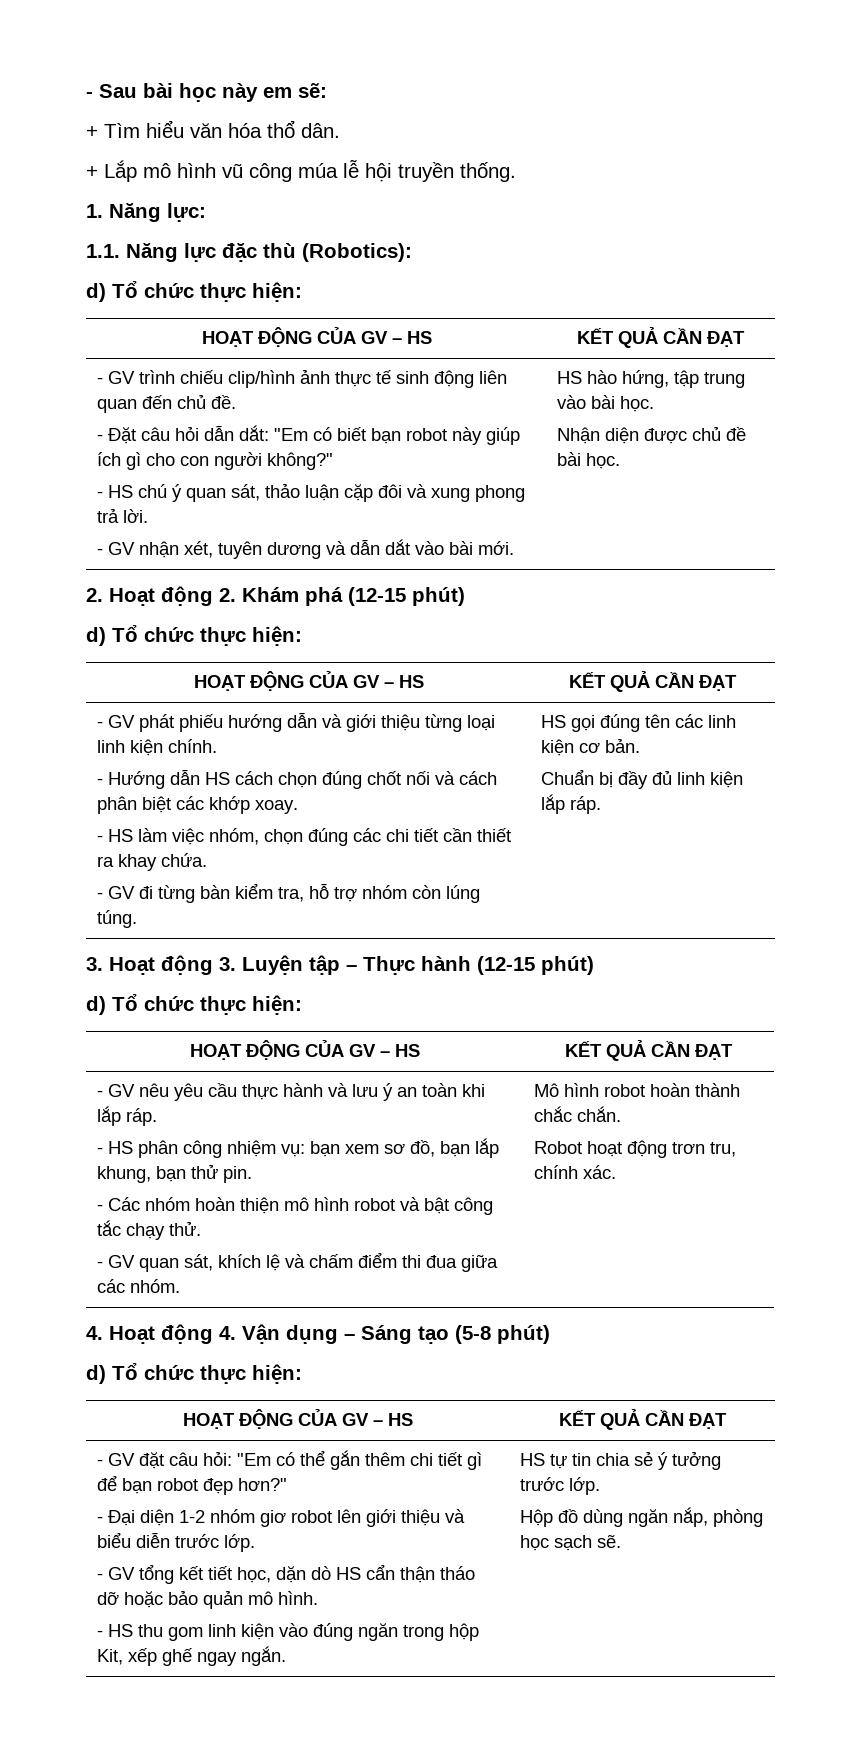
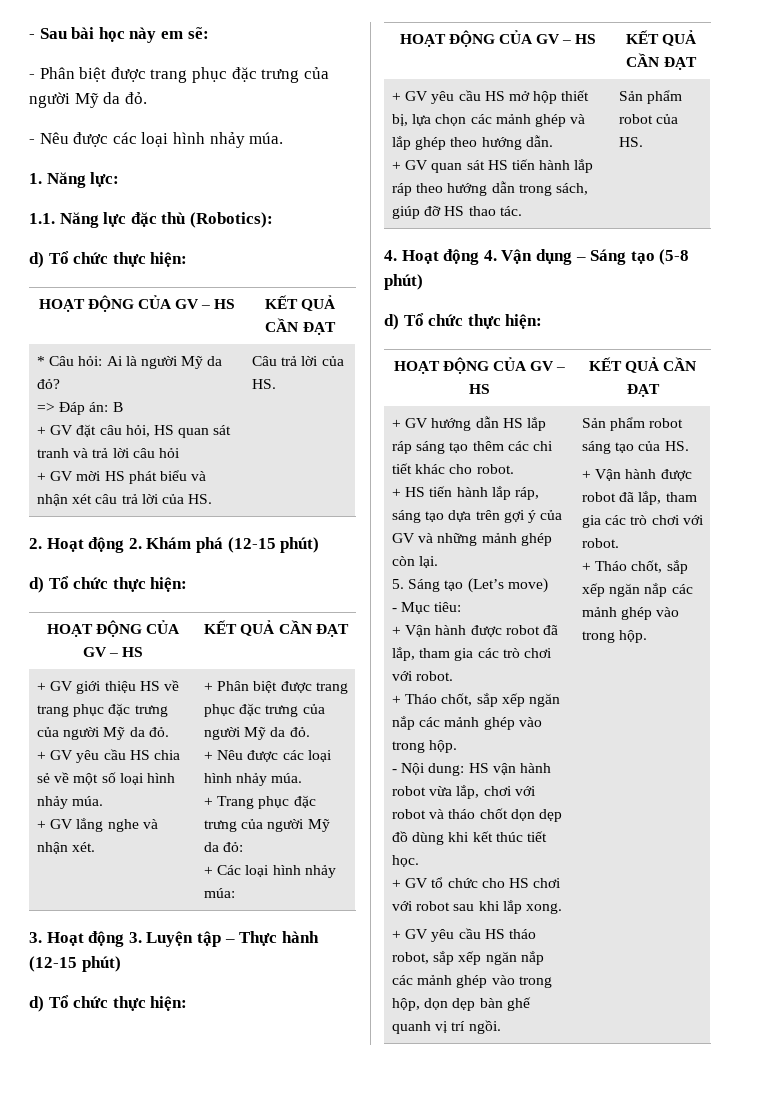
[86,120,340,138] [86,160,516,182] + Tìm hiểu văn hóa thổ dân. // + Lắp mô hình vũ công múa lễ hội truyền thống. -> [29,67,329,83] [29,92,147,108] [29,132,284,148] - Phân biệt được trang phục đặc trưng của người Mỹ da đỏ. // - Nêu được các loại hình nhảy múa.
[97,369,508,388] [97,394,237,413] [97,425,521,445] [97,452,334,470] [97,483,526,502] [97,508,149,523] [97,539,515,559] [557,370,746,388] [557,395,655,412] [557,426,747,444] [557,452,621,469] - GV trình chiếu clip/hình ảnh thực tế sinh động liên quan đến chủ đề. // - Đặt câu hỏi dẫn dắt: "Em có biết bạn robot này giúp ích gì cho con người không?" // - HS chú ý quan sát, thảo luận cặp đôi và xung phong trả lời. // - GV nhận xét, tuyên dương và dẫn dắt vào bài mới. | HS hào hứng, tập trung vào bài học. // Nhận diện được chủ đề bài học. -> [37,356,223,369] [37,379,61,389] [37,402,123,415] [37,424,232,438] [37,448,181,458] [37,470,207,484] [37,494,213,506] [252,356,344,366] [252,379,277,389] * Câu hỏi: Ai là người Mỹ da đỏ? // => Đáp án: B // + GV đặt câu hỏi, HS quan sát tranh và trả lời câu hỏi // + GV mời HS phát biểu và nhận xét câu trả lời của HS. | Câu trả lời của HS.
[97,712,496,732] [97,739,218,756] [97,769,498,789] [97,796,299,814] [97,828,512,846] [97,853,208,871] [97,883,481,903] [97,910,138,928] [541,714,737,732] [541,738,641,756] [541,769,744,789] [541,794,602,814] - GV phát phiếu hướng dẫn và giới thiệu từng loại linh kiện chính. // - Hướng dẫn HS cách chọn đúng chốt nối và cách phân biệt các khớp xoay. // - HS làm việc nhóm, chọn đúng các chi tiết cần thiết ra khay chứa. // - GV đi từng bàn kiểm tra, hỗ trợ nhóm còn lúng túng. | HS gọi đúng tên các linh kiện cơ bản. // Chuẩn bị đầy đủ linh kiện lắp ráp. -> [37,680,180,694] [37,703,168,717] [37,727,169,740] [37,749,181,763] [37,772,176,785] [37,796,104,809] [37,818,158,832] [37,842,96,854] [204,681,348,694] [204,703,325,717] [204,727,310,740] [204,750,332,762] [204,773,303,786] [204,795,316,809] [204,819,330,832] [204,842,244,852] [204,865,336,878] [204,888,236,898] + GV giới thiệu HS về trang phục đặc trưng của người Mỹ da đỏ. // + GV yêu cầu HS chia sẻ về một số loại hình nhảy múa. // + GV lắng nghe và nhận xét. | + Phân biệt được trang phục đặc trưng của người Mỹ da đỏ. // + Nêu được các loại hình nhảy múa. // + Trang phục đặc trưng của người Mỹ da đỏ: // + Các loại hình nhảy múa:
[97,1083,486,1101] [97,1106,158,1126] [97,1138,500,1158] [97,1164,253,1183] [97,1197,494,1215] [97,1220,202,1240] [97,1252,499,1272] [97,1279,181,1293] [534,1083,741,1097] [534,1106,622,1122] [534,1140,737,1158] [534,1165,617,1179] - GV nêu yêu cầu thực hành và lưu ý an toàn khi lắp ráp. // - HS phân công nhiệm vụ: bạn xem sơ đồ, bạn lắp khung, bạn thử pin. // - Các nhóm hoàn thiện mô hình robot và bật công tắc chạy thử. // - GV quan sát, khích lệ và chấm điểm thi đua giữa các nhóm. | Mô hình robot hoàn thành chắc chắn. // Robot hoạt động trơn tru, chính xác. -> [392,90,590,104] [392,114,586,127] [392,135,553,150] [392,159,594,173] [392,181,589,196] [392,206,522,219] [619,90,683,104] [619,114,679,124] [619,137,644,147] + GV yêu cầu HS mở hộp thiết bị, lựa chọn các mảnh ghép và lắp ghép theo hướng dẫn. // + GV quan sát HS tiến hành lắp ráp theo hướng dẫn trong sách, giúp đỡ HS thao tác. | Sản phẩm robot của HS.
[97,1450,483,1470] [97,1475,288,1495] [97,1509,466,1527] [97,1532,256,1552] [97,1564,476,1584] [97,1590,319,1609] [97,1623,480,1641] [97,1646,287,1666] [520,1451,722,1470] [520,1477,601,1495] [520,1507,764,1527] [520,1534,622,1551] - GV đặt câu hỏi: "Em có thể gắn thêm chi tiết gì để bạn robot đẹp hơn?" // - Đại diện 1-2 nhóm giơ robot lên giới thiệu và biểu diễn trước lớp. // - GV tổng kết tiết học, dặn dò HS cẩn thận tháo dỡ hoặc bảo quản mô hình. // - HS thu gom linh kiện vào đúng ngăn trong hộp Kit, xếp ghế ngay ngắn. | HS tự tin chia sẻ ý tưởng trước lớp. // Hộp đồ dùng ngăn nắp, phòng học sạch sẽ. -> [392,416,547,431] [392,441,554,454] [392,463,514,474] [392,486,540,500] [392,510,563,523] [392,533,552,546] [392,556,439,568] [392,578,548,593] [392,602,462,614] [392,625,559,637] [392,647,553,661] [392,671,454,681] [392,693,561,707] [392,716,542,730] [392,740,458,753] [392,763,552,776] [392,785,536,799] [392,808,563,822] [392,831,548,845] [392,855,420,867] [392,877,562,888] [392,900,563,914] [392,928,537,942] [392,951,544,965] [392,975,552,988] [392,997,531,1011] [392,1020,501,1034] [582,417,684,431] [582,441,689,454] [582,469,692,481] [582,491,697,505] [582,515,704,528] [582,538,620,548] [582,560,688,574] [582,583,693,597] [582,607,680,620] [582,630,648,643] + GV hướng dẫn HS lắp ráp sáng tạo thêm các chi tiết khác cho robot. // + HS tiến hành lắp ráp, sáng tạo dựa trên gợi ý của GV và những mảnh ghép còn lại. // 5. Sáng tạo (Let’s move) // - Mục tiêu: // + Vận hành được robot đã lắp, tham gia các trò chơi với robot. // + Tháo chốt, sắp xếp ngăn nắp các mảnh ghép vào trong hộp. // - Nội dung: HS vận hành robot vừa lắp, chơi với robot và tháo chốt dọn dẹp đồ dùng khi kết thúc tiết học. // + GV tổ chức cho HS chơi với robot sau khi lắp xong. // + GV yêu cầu HS tháo robot, sắp xếp ngăn nắp các mảnh ghép vào trong hộp, dọn dẹp bàn ghế quanh vị trí ngồi. | Sản phẩm robot sáng tạo của HS. // + Vận hành được robot đã lắp, tham gia các trò chơi với robot. // + Tháo chốt, sắp xếp ngăn nắp các mảnh ghép vào trong hộp.

